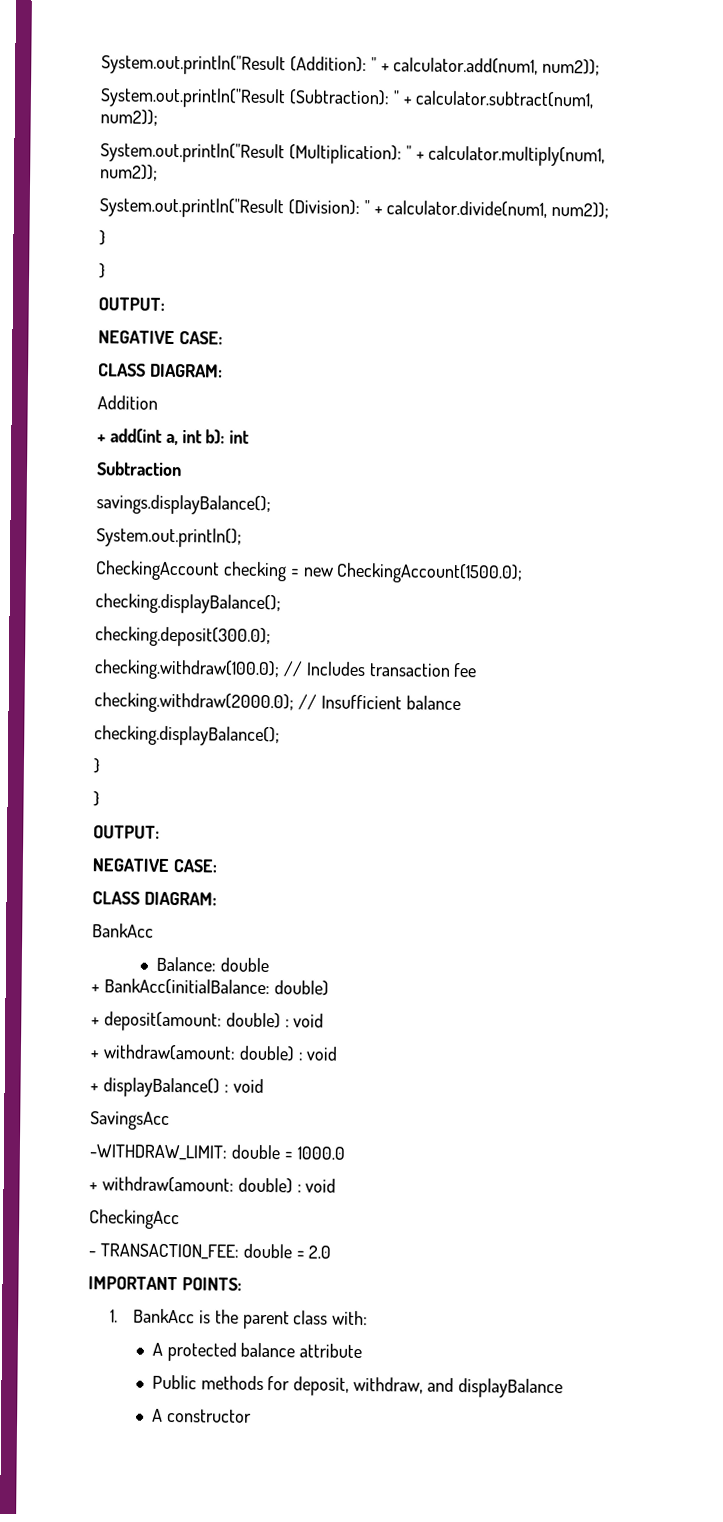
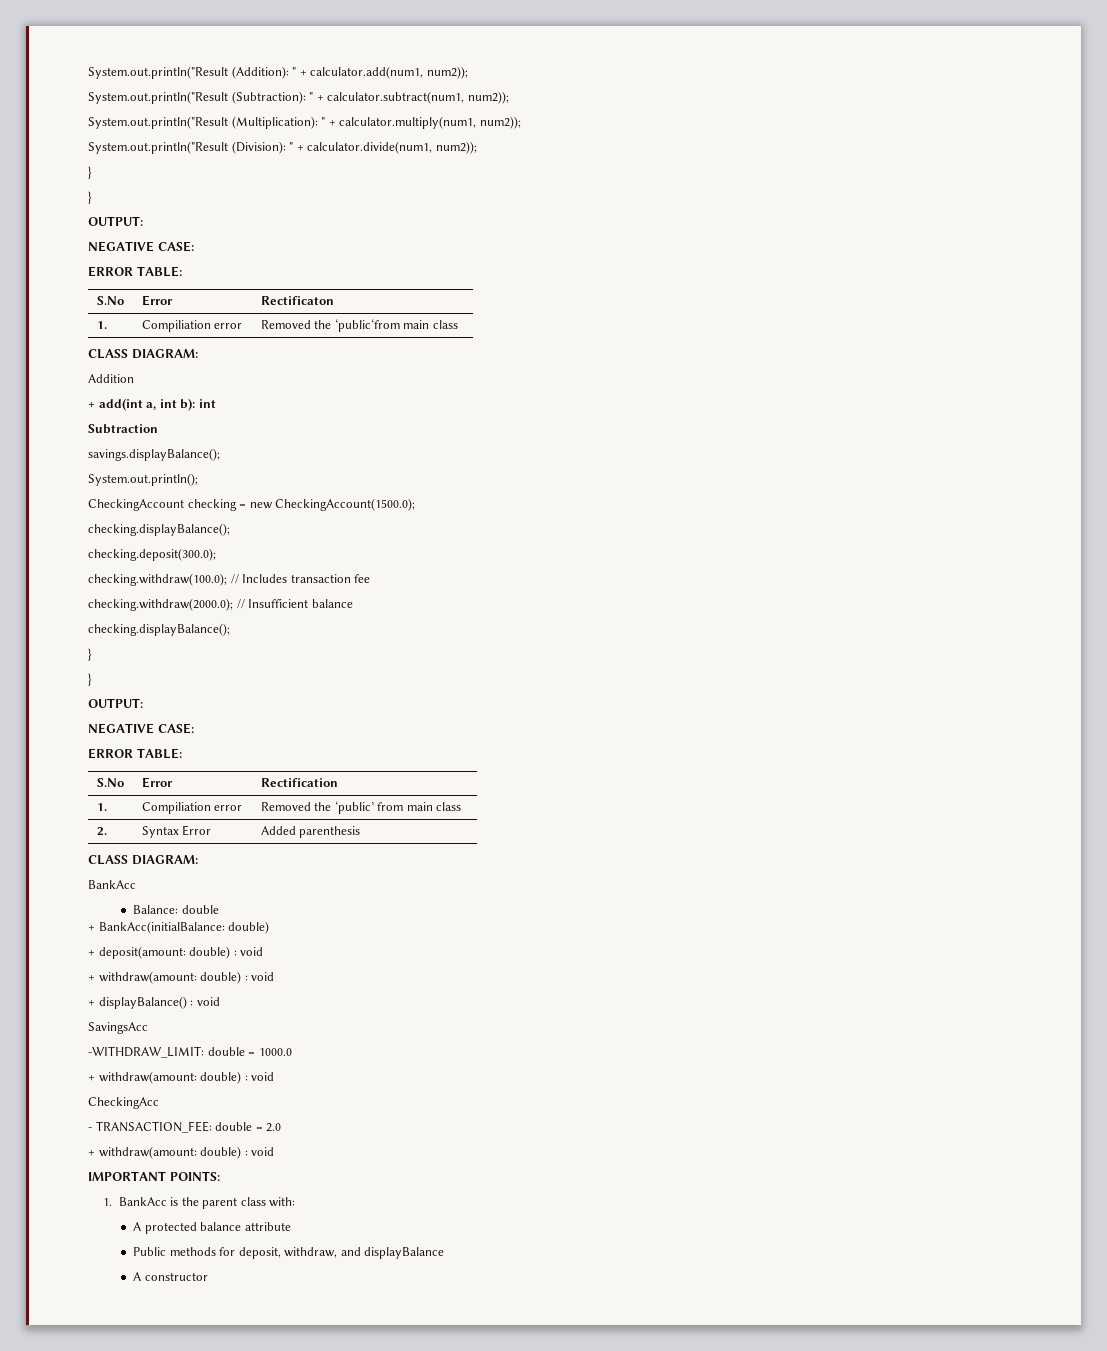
(223, 338) none -> [88,266,182,277] [96,296,124,305] [141,295,173,306] [260,296,334,305] [96,321,107,329] [141,320,243,332] [260,319,458,332] // ERROR TABLE: // S.No | Error | Rectificaton // 1. | Compiliation error | Removed the ‘public‘from main class
(217, 866) none -> [88,748,182,759] [96,778,124,787] [141,777,173,788] [260,778,338,787] [96,803,107,811] [141,802,243,814] [260,801,462,814] [96,827,107,836] [141,825,212,838] [260,826,361,838] // ERROR TABLE: // S.No | Error | Rectification // 1. | Compiliation error | Removed the ‘public’ from main class // 2. | Syntax Error | Added parenthesis
(332, 1252) none -> [88,1146,275,1159] // + withdraw(amount: double) : void

